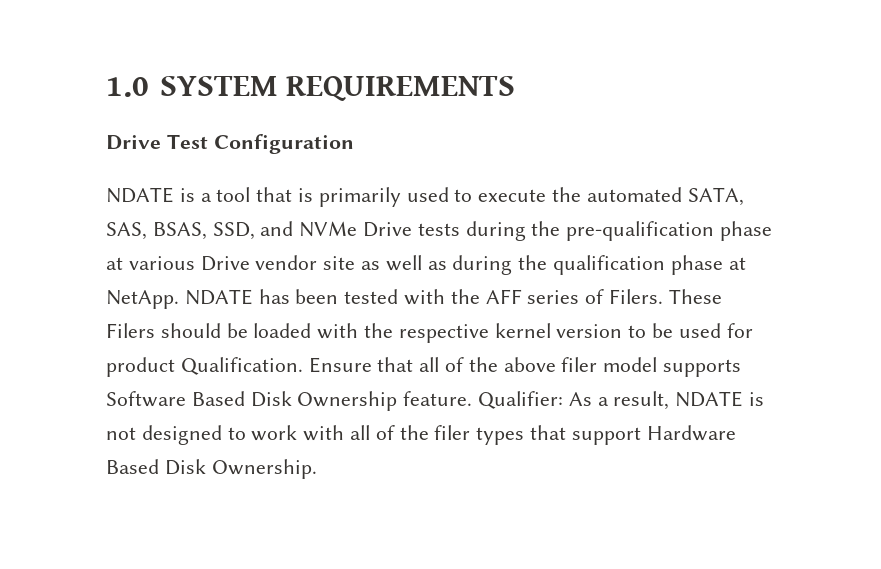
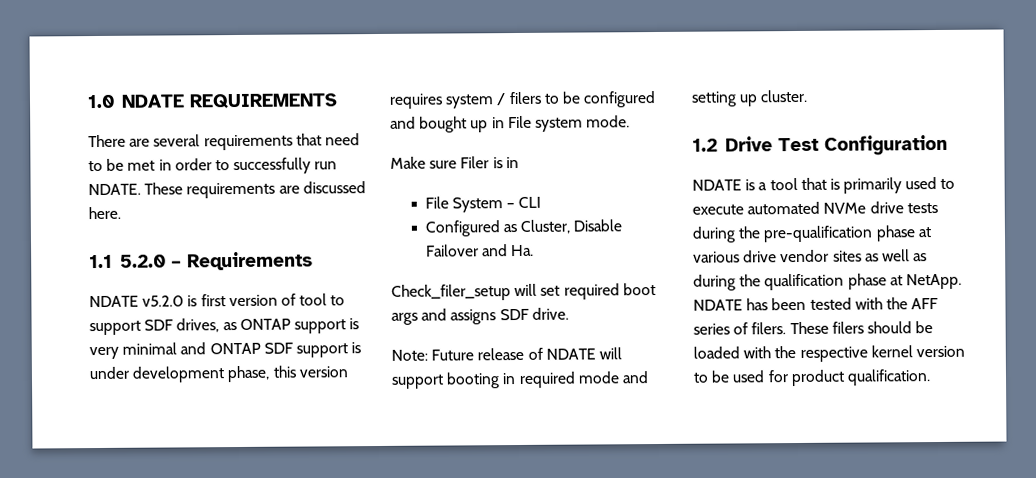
[159,76,278,96] SYSTEM -> [120,94,185,108] NDATE
(516, 88) none -> [88,133,360,151] [88,157,338,175] [88,181,366,199] [88,206,121,220] [89,251,313,271] [89,293,346,308] [89,318,360,336] [89,342,362,360] [89,365,348,383] [389,91,657,109] [390,115,631,133] [390,156,519,169] [424,196,542,213] [424,219,623,237] [425,244,535,257] [391,283,656,301] [391,307,569,325] [391,347,622,361] [391,371,649,389] [691,89,809,107] [692,138,718,152] There are several requirements that need to be met in order to successfully run NDATE. These requirements are discussed here. // 1.1 5.2.0 – Requirements // NDATE v5.2.0 is first version of tool to support SDF drives, as ONTAP support is very minimal and ONTAP SDF support is under development phase, this version requires system / filers to be configured and bought up in File system mode. // Make sure Filer is in // File System – CLI // Configured as Cluster, Disable Failover and Ha. // Check_filer_setup will set required boot args and assigns SDF drive. // Note: Future release of NDATE will support booting in required mode and setting up cluster. // 1.2
[552,187,744,206] [106,221,413,240] the automated SATA, SAS, BSAS, SSD, and NVMe Drive -> [747,201,904,215] automated NVMe drive
[200,255,356,271] Drive vendor site -> [743,249,862,263] drive vendor sites
[609,289,722,304] [106,323,155,338] Filers. These Filers -> [751,321,864,335] filers. These filers
[180,357,742,377] [106,391,765,411] [106,425,736,445] [106,459,317,479] Qualification. Ensure that all of the above filer model supports Software Based Disk Ownership feature. Qualifier: As a result, NDATE is not designed to work with all of the filer types that support Hardware Based Disk Ownership. -> [846,369,931,386] qualification.

